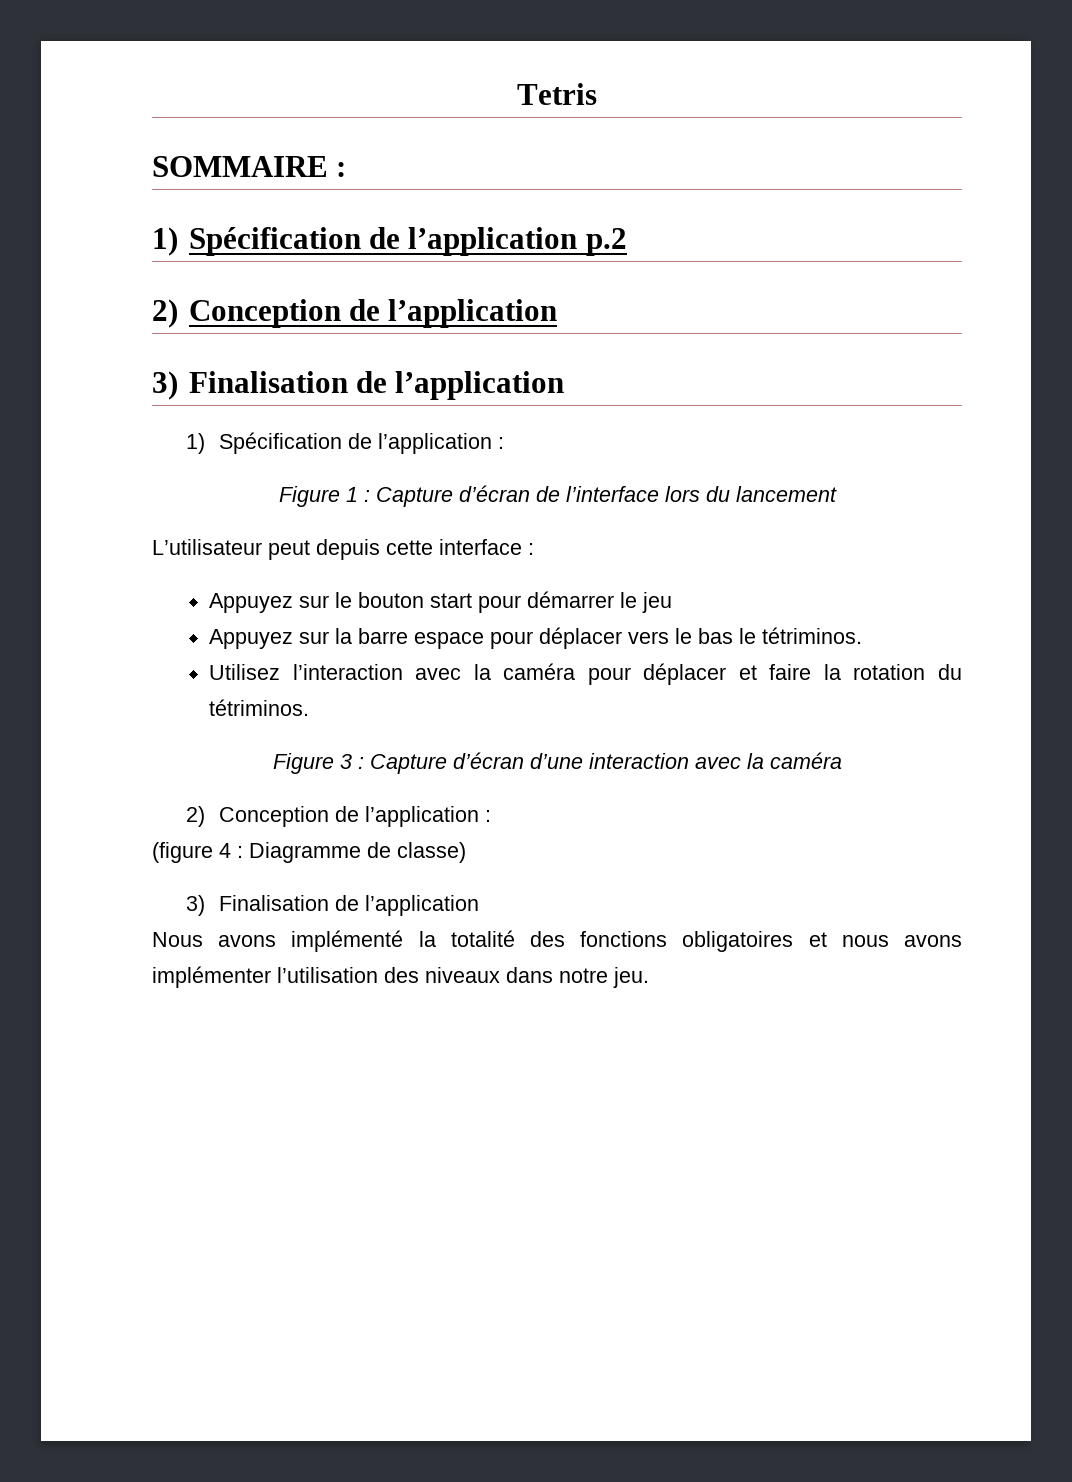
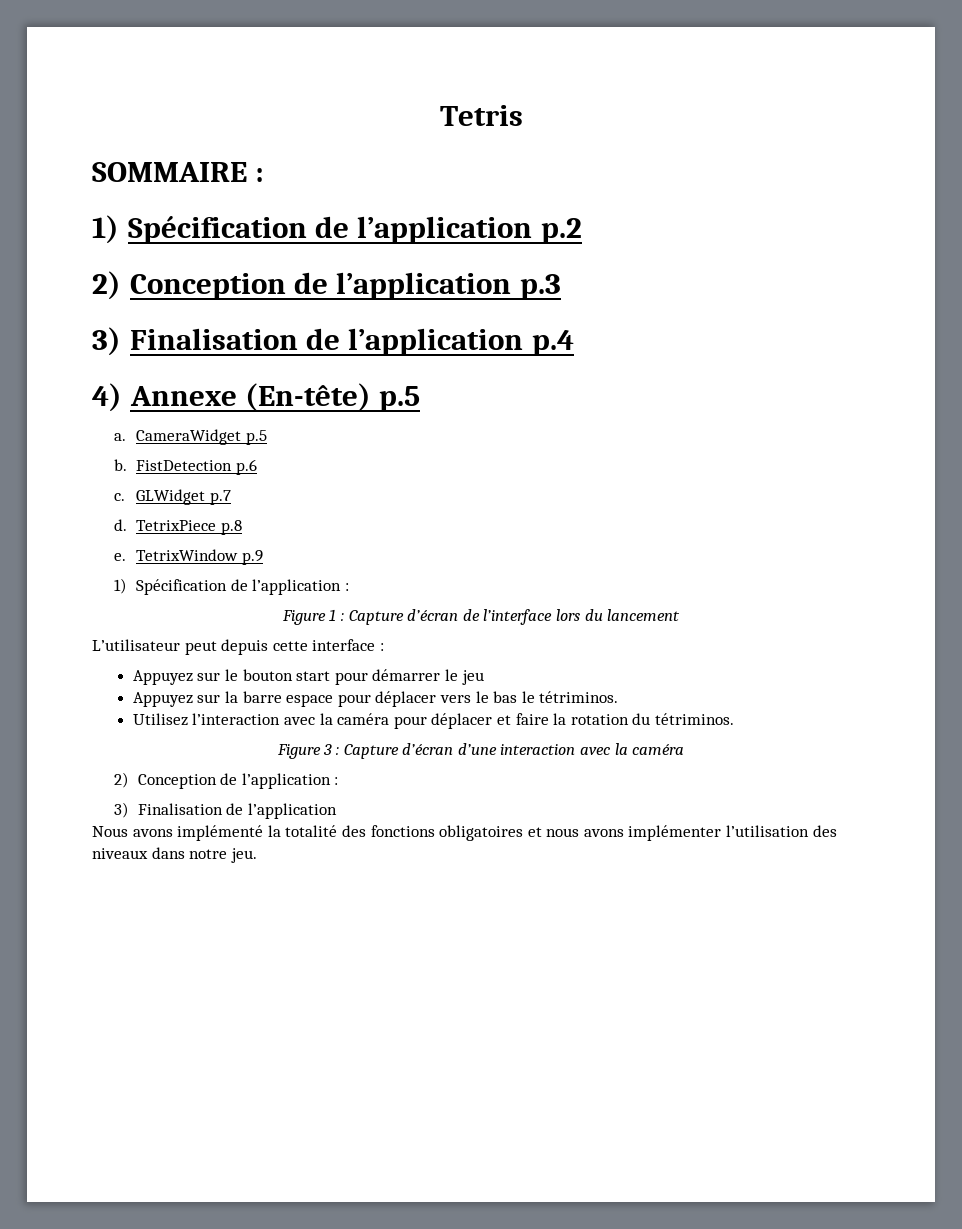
[152,371,565,400] // 3) Finalisation de l’application -> [519,274,561,300] [92,327,574,356] [92,383,421,412] [114,429,267,445] [114,459,257,475] [114,489,231,505] [114,519,242,535] [114,549,263,565] p.3 // 3) Finalisation de l’application p.4 // 4) Annexe (En-tête) p.5 // a. CameraWidget p.5 // b. FistDetection p.6 // c. GLWidget p.7 // d. TetrixPiece p.8 // e. TetrixWindow p.9
[152,842,466,863] // (figure 4 : Diagramme de classe) -> (339, 781) none

